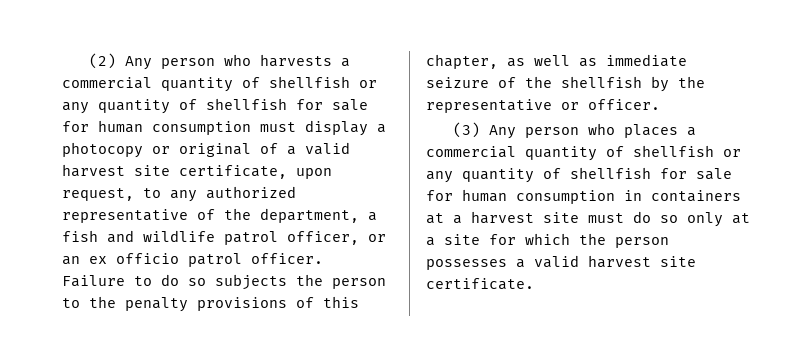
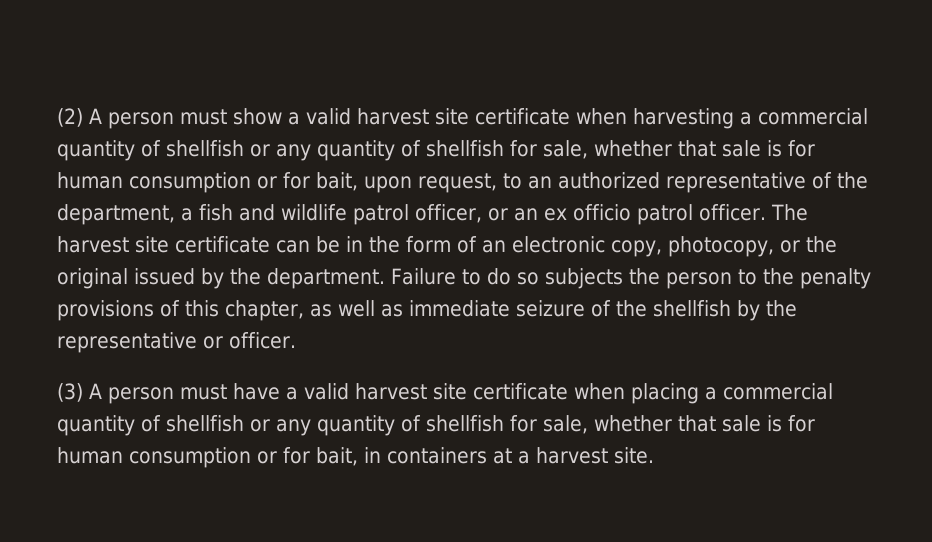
[125,54,333,70] Any person who harvests -> [89,108,734,129] A person must show a valid harvest site certificate when harvesting
[332,99,368,111] [62,120,386,136] [62,142,350,158] [62,164,287,179] sale for human consumption must display a photocopy or original of a valid harvest site certificate, -> [543,140,815,159] [57,172,358,193] sale, whether that sale is for human consumption or for bait,
[170,190,197,202] any -> [528,176,552,189] an
(323, 258) none -> [770,204,808,221] [57,236,837,257] [57,268,385,289] The harvest site certificate can be in the form of an electronic copy, photocopy, or the original issued by the department.
[489,123,679,139] Any person who places -> [89,383,699,404] A person must have a valid harvest site certificate when placing
[696,168,732,180] [426,189,615,204] sale for human consumption -> [543,415,815,434] [57,447,358,468] sale, whether that sale is for human consumption or for bait,
[543,211,750,227] [426,233,669,248] [426,255,696,270] [426,278,534,290] site must do so only at a site for which the person possesses a valid harvest site certificate. -> [614,447,654,464] site.

